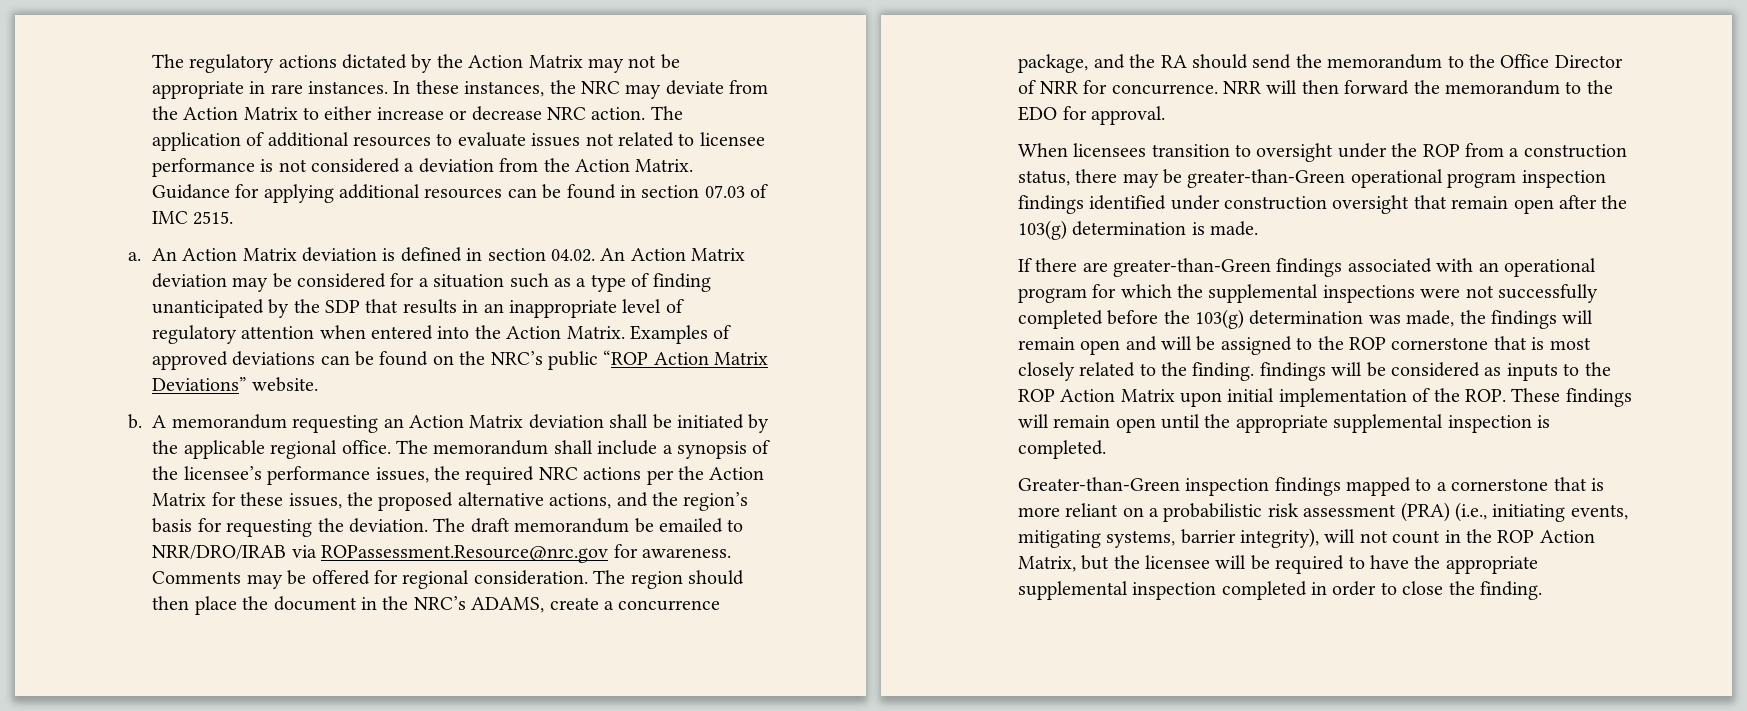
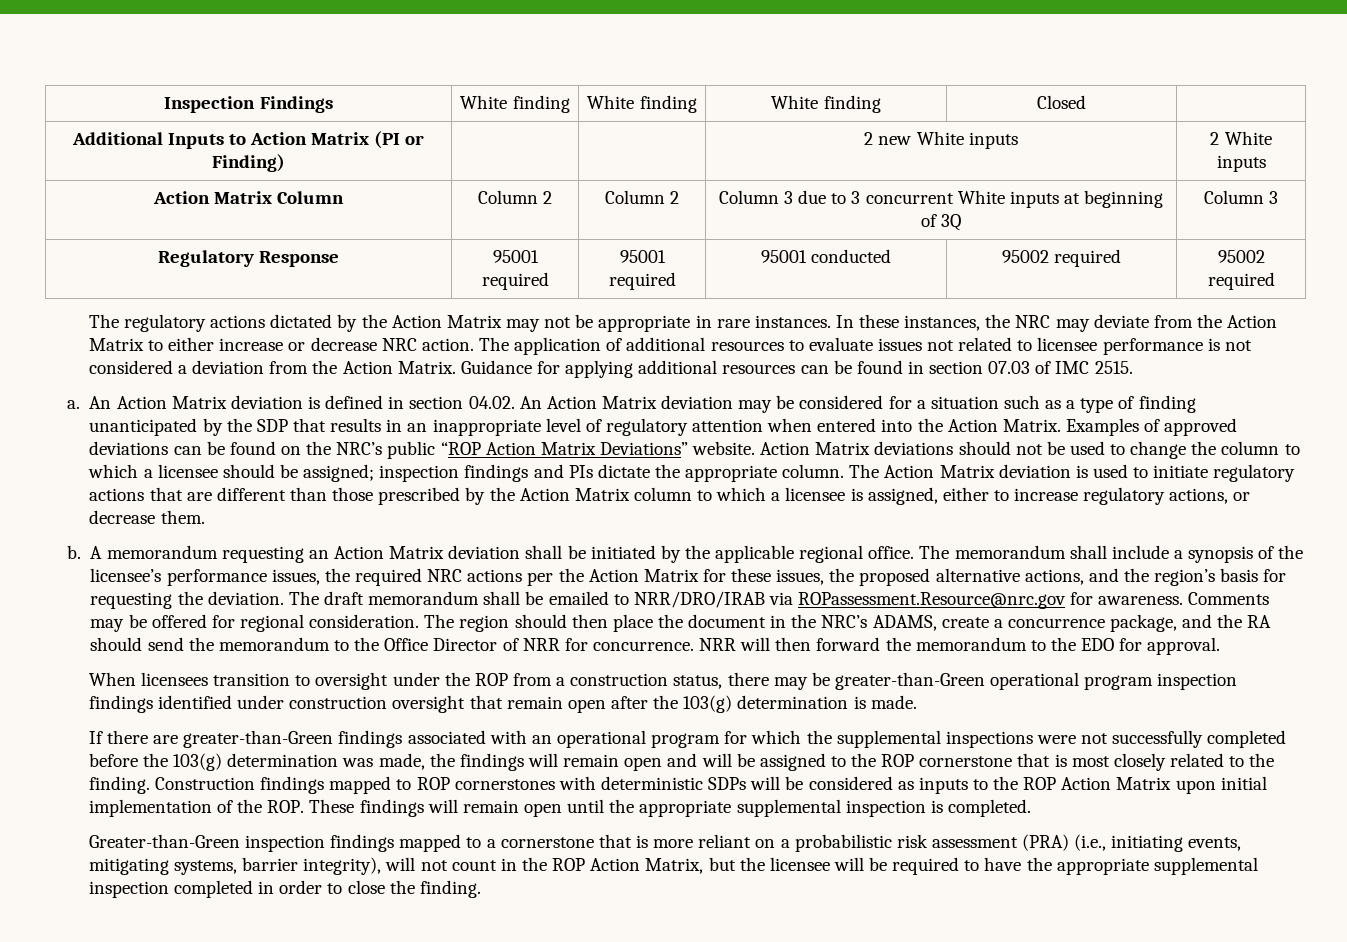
(151, 61) none -> [164,96,333,113] [460,95,570,113] [587,95,697,113] [771,95,881,113] [1037,95,1086,109] [71,131,425,149] [212,154,285,172] [864,131,1018,149] [1210,131,1272,145] [1216,155,1266,172] [152,191,345,204] [477,190,553,204] [604,190,680,204] [718,190,1164,208] [920,214,962,231] [1203,190,1279,204] [157,250,340,267] [492,250,539,263] [481,272,549,290] [619,250,666,263] [608,272,676,290] [760,249,892,263] [1001,249,1122,267] [1217,250,1265,263] [1207,272,1275,290] Inspection Findings | White finding | White finding | White finding | Closed | // Additional Inputs to Action Matrix (PI or Finding) | | | 2 new White inputs | 2 White inputs // Action Matrix Column | Column 2 | Column 2 | Column 3 due to 3 concurrent White inputs at beginning of 3Q | Column 3 // Regulatory Response | 95001 required | 95001 required | 95001 conducted | 95002 required | 95002 required //
(319, 384) none -> [760,441,1300,459] [88,464,1296,482] [89,487,1251,505] [89,510,205,524] Action Matrix deviations should not be used to change the column to which a licensee should be assigned; inspection findings and PIs dictate the appropriate column. The Action Matrix deviation is used to initiate regulatory actions that are different than those prescribed by the Action Matrix column to which a licensee is assigned, either to increase regulatory actions, or decrease them.
(630, 525) none -> [483,591,521,605] shall
[1259,362,1326,381] findings -> [155,776,747,794] Construction findings mapped to ROP cornerstones with deterministic SDPs

